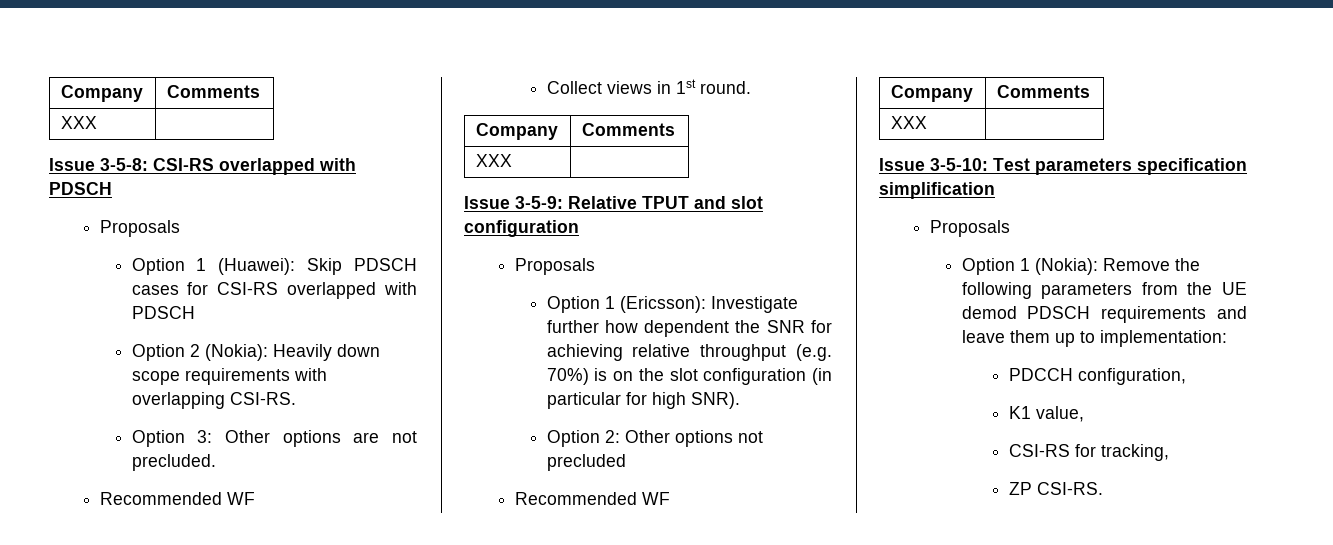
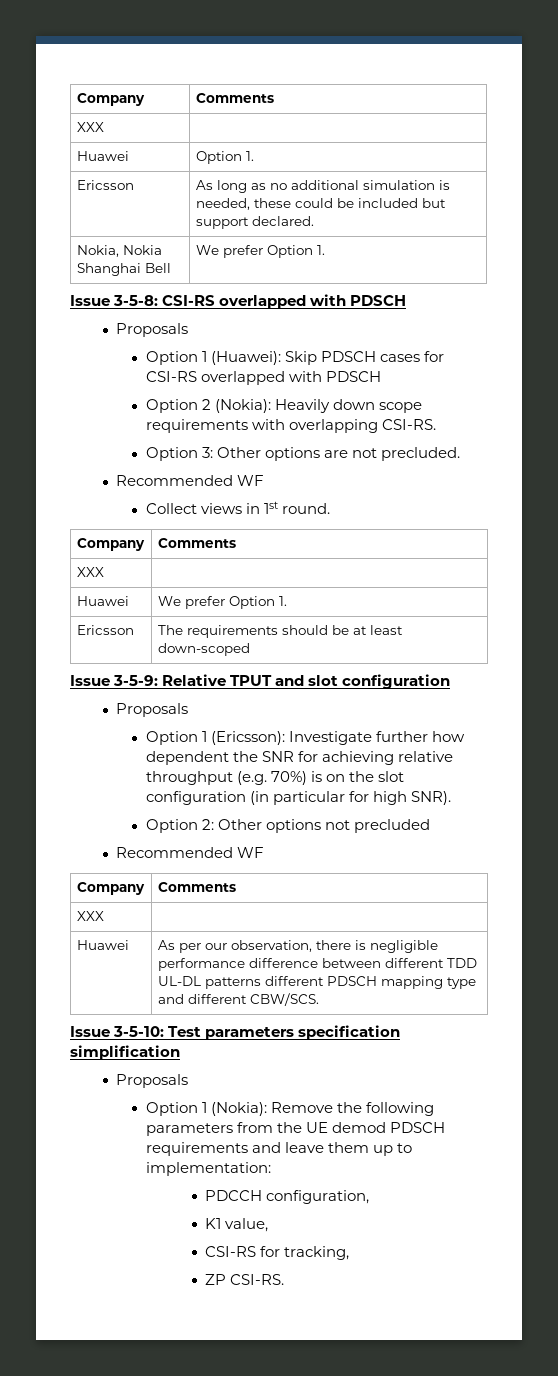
[60,85,143,102] [166,85,260,98] [60,116,97,129] Company | Comments // XXX | -> [76,93,145,106] [195,93,274,103] [76,122,104,132] [76,151,129,161] [195,151,254,164] [76,180,134,190] [195,180,450,193] [195,198,446,210] [195,216,314,229] [76,245,162,257] [76,263,171,276] [195,245,325,258] Company | Comments // XXX | // Huawei | Option 1. // Ericsson | As long as no additional simulation is needed, these could be included but support declared. // Nokia, Nokia Shanghai Bell | We prefer Option 1.
(512, 160) none -> [76,596,129,606] [157,596,287,609] [76,625,134,635] [157,625,403,638] [157,643,250,656] // Huawei | We prefer Option 1. // Ericsson | The requirements should be at least down-scoped
(927, 122) none -> [76,940,129,950] [157,940,438,953] [157,958,477,971] [157,976,476,989] [157,993,319,1006] // Huawei | As per our observation, there is negligible performance difference between different TDD UL-DL patterns different PDSCH mapping type and different CBW/SCS.

